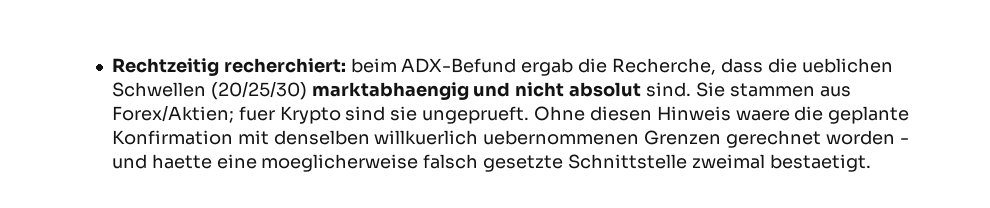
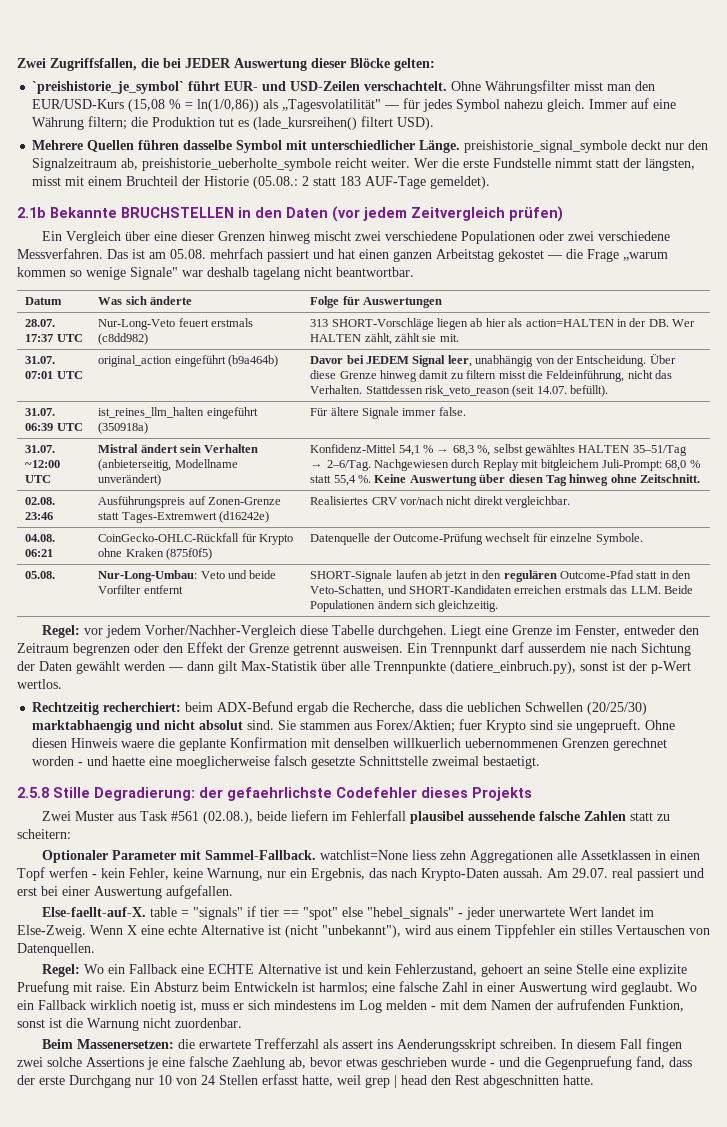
(111, 67) none -> [17,58,435,71] [32,80,656,94] [32,98,677,112] [32,116,435,130] [32,140,709,153] [32,158,696,171] [32,176,491,189] [17,206,563,222] [41,231,670,244] [17,248,668,262] [17,267,414,280] [25,297,63,305] [98,296,192,305] [310,296,442,308] [25,319,56,327] [25,334,83,342] [98,318,253,330] [98,333,149,345] [310,318,695,330] [310,333,459,345] [25,356,56,364] [25,371,83,379] [98,355,278,367] [310,354,676,367] [310,370,672,382] [310,385,609,397] [25,408,56,416] [25,423,83,431] [98,407,258,419] [98,422,149,434] [310,407,466,419] [25,445,56,453] [25,460,61,468] [25,475,52,483] [98,444,259,453] [98,459,238,471] [98,474,162,486] [310,444,687,456] [310,459,700,471] [310,474,700,486] [25,497,56,505] [25,512,54,520] [98,496,281,508] [98,511,269,523] [310,496,571,508] [25,534,56,542] [25,549,54,557] [98,533,293,545] [98,548,212,560] [310,533,643,545] [25,571,56,579] [98,570,277,582] [98,585,183,594] [310,570,691,582] [310,585,693,597] [310,600,499,612] [41,625,699,638] [17,642,691,656] [17,661,691,674] [17,679,62,689] Zwei Zugriffsfallen, die bei JEDER Auswertung dieser Blöcke gelten: // `preishistorie_je_symbol` führt EUR- und USD-Zeilen verschachtelt. Ohne Währungsfilter misst man den EUR/USD-Kurs (15,08 % = ln(1/0,86)) als „Tagesvolatilität" — für jedes Symbol nahezu gleich. Immer auf eine Währung filtern; die Produktion tut es (lade_kursreihen() filtert USD). // Mehrere Quellen führen dasselbe Symbol mit unterschiedlicher Länge. preishistorie_signal_symbole deckt nur den Signalzeitraum ab, preishistorie_ueberholte_symbole reicht weiter. Wer die erste Fundstelle nimmt statt der längsten, misst mit einem Bruchteil der Historie (05.08.: 2 statt 183 AUF-Tage gemeldet). // 2.1b Bekannte BRUCHSTELLEN in den Daten (vor jedem Zeitvergleich prüfen) // Ein Vergleich über eine dieser Grenzen hinweg mischt zwei verschiedene Populationen oder zwei verschiedene Messverfahren. Das ist am 05.08. mehrfach passiert und hat einen ganzen Arbeitstag gekostet — die Frage „warum kommen so wenige Signale" war deshalb tagelang nicht beantwortbar. // Datum | Was sich änderte | Folge für Auswertungen // 28.07. 17:37 UTC | Nur-Long-Veto feuert erstmals (c8dd982) | 313 SHORT-Vorschläge liegen ab hier als action=HALTEN in der DB. Wer HALTEN zählt, zählt sie mit. // 31.07. 07:01 UTC | original_action eingeführt (b9a464b) | Davor bei JEDEM Signal leer, unabhängig von der Entscheidung. Über diese Grenze hinweg damit zu filtern misst die Feldeinführung, nicht das Verhalten. Stattdessen risk_veto_reason (seit 14.07. befüllt). // 31.07. 06:39 UTC | ist_reines_llm_halten eingeführt (350918a) | Für ältere Signale immer false. // 31.07. ~12:00 UTC | Mistral ändert sein Verhalten (anbieterseitig, Modellname unverändert) | Konfidenz-Mittel 54,1 % → 68,3 %, selbst gewähltes HALTEN 35–51/Tag → 2–6/Tag. Nachgewiesen durch Replay mit bitgleichem Juli-Prompt: 68,0 % statt 55,4 %. Keine Auswertung über diesen Tag hinweg ohne Zeitschnitt. // 02.08. 23:46 | Ausführungspreis auf Zonen-Grenze statt Tages-Extremwert (d16242e) | Realisiertes CRV vor/nach nicht direkt vergleichbar. // 04.08. 06:21 | CoinGecko-OHLC-Rückfall für Krypto ohne Kraken (875f0f5) | Datenquelle der Outcome-Prüfung wechselt für einzelne Symbole. // 05.08. | Nur-Long-Umbau: Veto und beide Vorfilter entfernt | SHORT-Signale laufen ab jetzt in den regulären Outcome-Pfad statt in den Veto-Schatten, und SHORT-Kandidaten erreichen erstmals das LLM. Beide Populationen ändern sich gleichzeitig. // Regel: vor jedem Vorher/Nachher-Vergleich diese Tabelle durchgehen. Liegt eine Grenze im Fenster, entweder den Zeitraum begrenzen oder den Effekt der Grenze getrennt ausweisen. Ein Trennpunkt darf ausserdem nie nach Sichtung der Daten gewählt werden — dann gilt Max-Statistik über alle Trennpunkte (datiere_einbruch.py), sonst ist der p-Wert wertlos. //
(871, 163) none -> [17,787,532,801] [41,810,670,824] [17,829,71,839] [41,850,700,863] [17,867,704,881] [17,885,233,899] [41,906,654,920] [17,924,710,938] [17,943,95,956] [41,964,687,977] [17,981,697,995] [17,999,684,1013] [17,1018,242,1031] [41,1038,682,1052] [17,1056,692,1070] [17,1074,594,1088] // 2.5.8 Stille Degradierung: der gefaehrlichste Codefehler dieses Projekts // Zwei Muster aus Task #561 (02.08.), beide liefern im Fehlerfall plausibel aussehende falsche Zahlen statt zu scheitern: // Optionaler Parameter mit Sammel-Fallback. watchlist=None liess zehn Aggregationen alle Assetklassen in einen Topf werfen - kein Fehler, keine Warnung, nur ein Ergebnis, das nach Krypto-Daten aussah. Am 29.07. real passiert und erst bei einer Auswertung aufgefallen. // Else-faellt-auf-X. table = "signals" if tier == "spot" else "hebel_signals" - jeder unerwartete Wert landet im Else-Zweig. Wenn X eine echte Alternative ist (nicht "unbekannt"), wird aus einem Tippfehler ein stilles Vertauschen von Datenquellen. // Regel: Wo ein Fallback eine ECHTE Alternative ist und kein Fehlerzustand, gehoert an seine Stelle eine explizite Pruefung mit raise. Ein Absturz beim Entwickeln ist harmlos; eine falsche Zahl in einer Auswertung wird geglaubt. Wo ein Fallback wirklich noetig ist, muss er sich mindestens im Log melden - mit dem Namen der aufrufenden Funktion, sonst ist die Warnung nicht zuordenbar. // Beim Massenersetzen: die erwartete Trefferzahl als assert ins Aenderungsskript schreiben. In diesem Fall fingen zwei solche Assertions je eine falsche Zaehlung ab, bevor etwas geschrieben wurde - und die Gegenpruefung fand, dass der erste Durchgang nur 10 von 24 Stellen erfasst hatte, weil grep | head den Rest abgeschnitten hatte.

